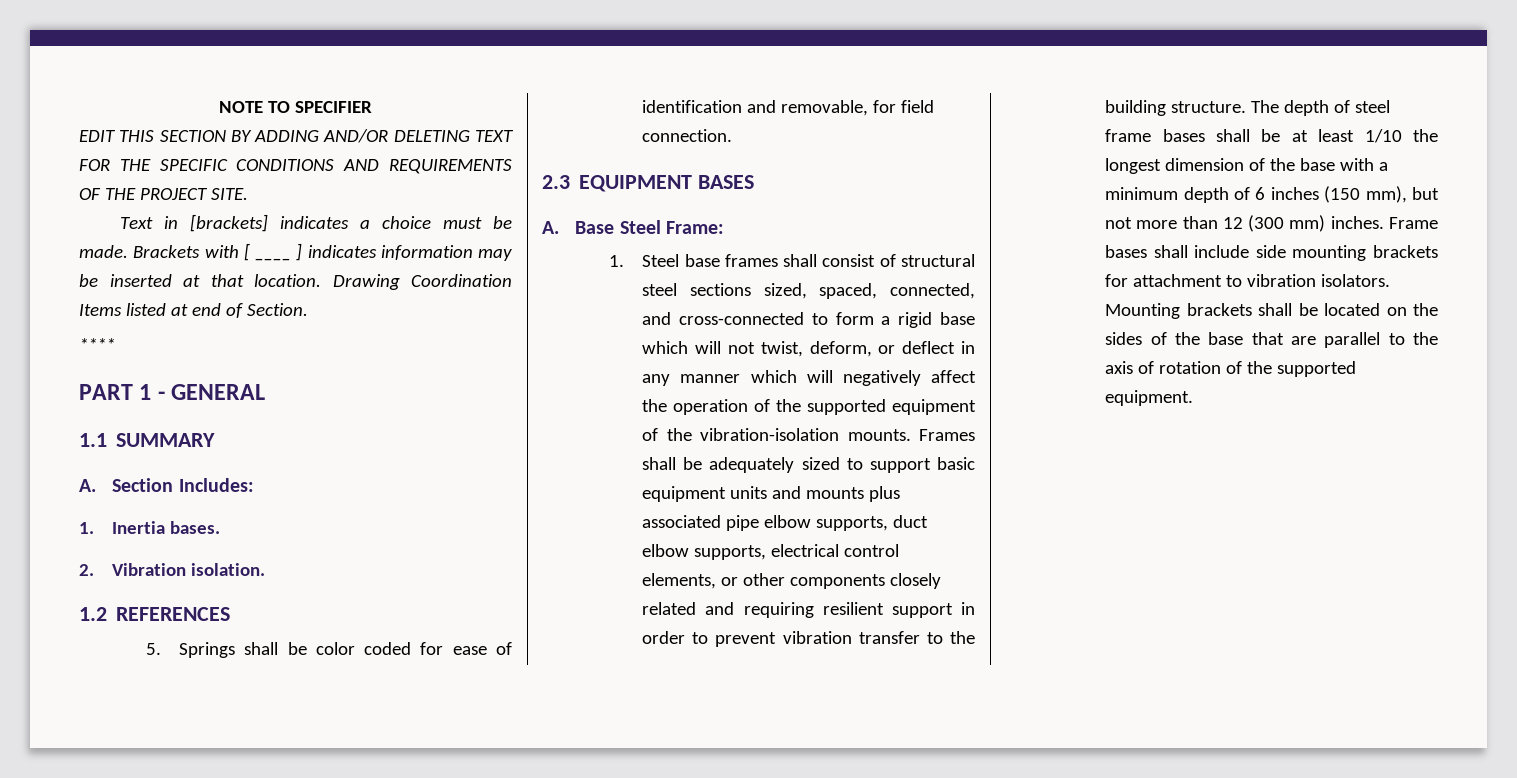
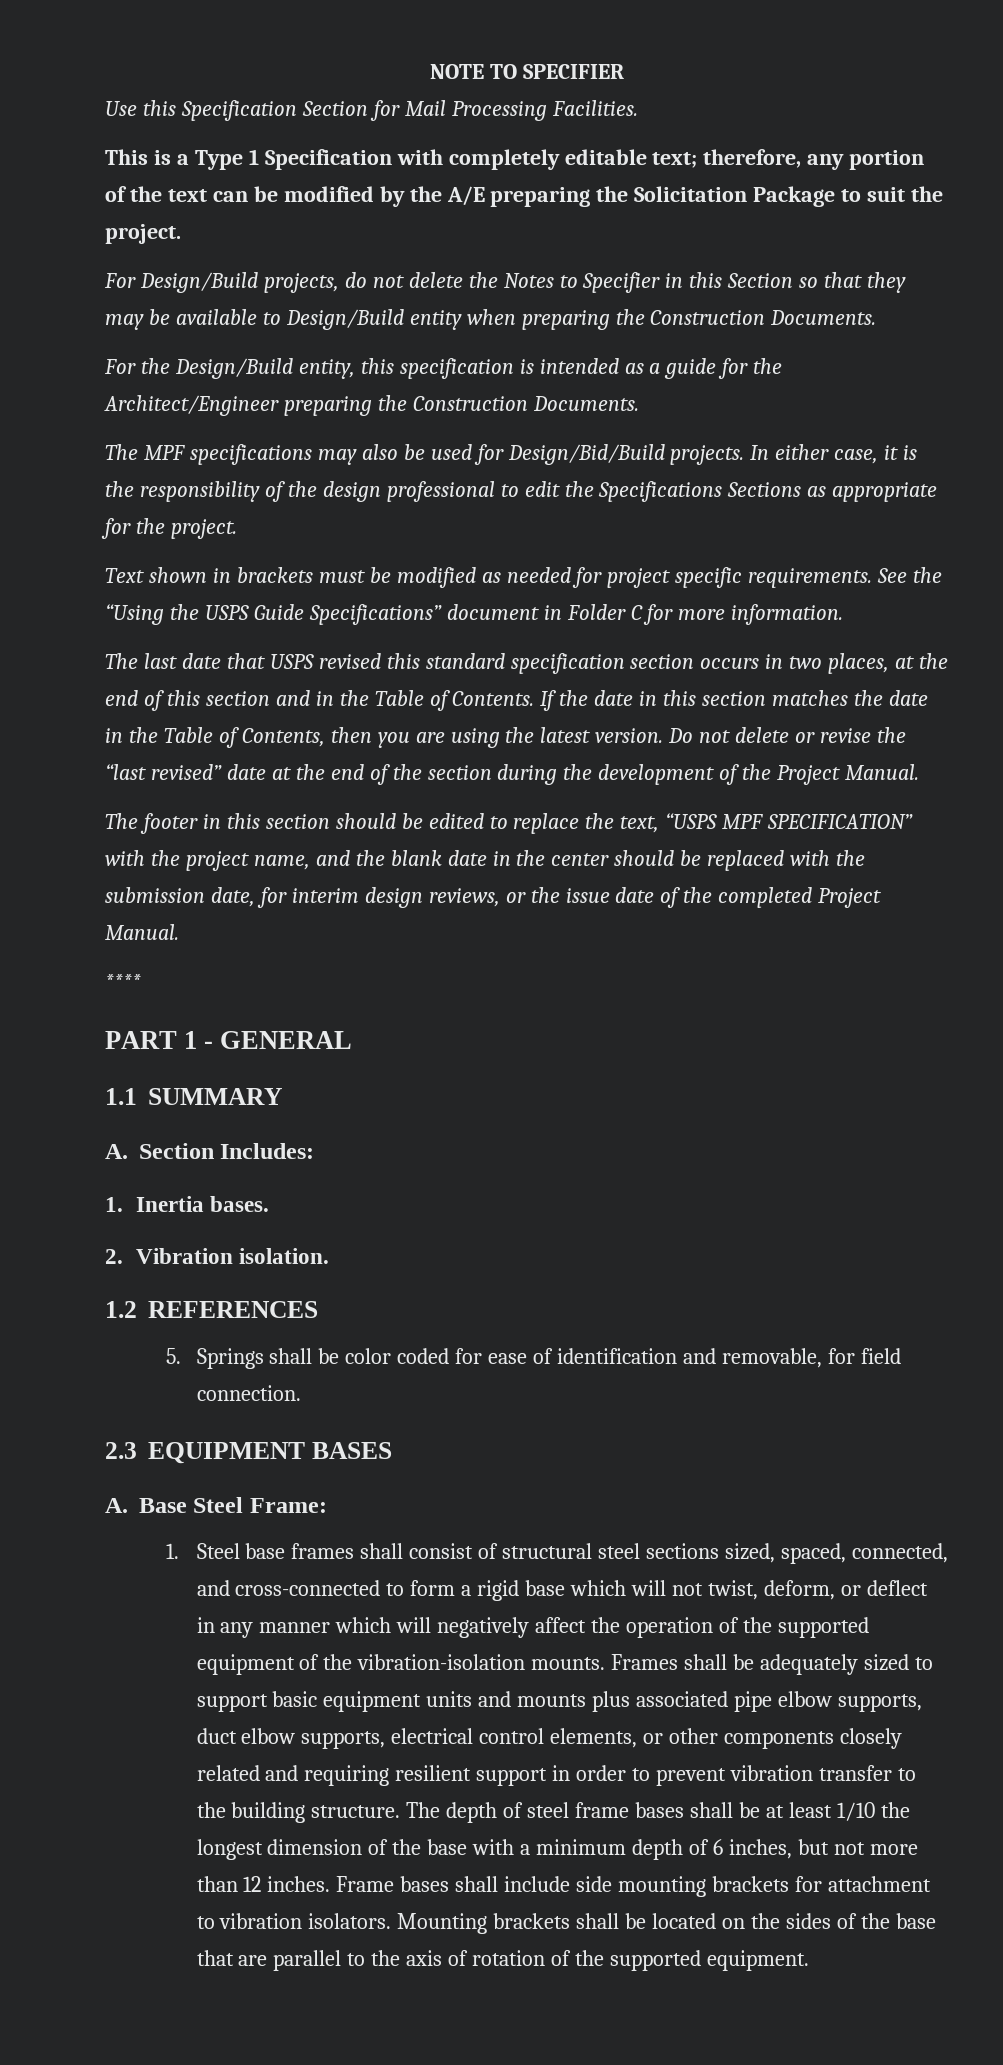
[79,129,514,143] [79,159,512,174] [79,188,248,200] [119,214,512,232] [79,243,512,261] [79,274,512,290] [79,303,308,318] EDIT THIS SECTION BY ADDING AND/OR DELETING TEXT FOR THE SPECIFIC CONDITIONS AND REQUIREMENTS OF THE PROJECT SITE. // Text in [brackets] indicates a choice must be made. Brackets with [ ____ ] indicates information may be inserted at that location. Drawing Coordination Items listed at end of Section. -> [105,100,638,121] [105,149,925,170] [105,186,944,207] [105,224,181,244] [104,272,907,293] [105,309,877,330] [104,358,783,379] [104,395,639,416] [105,444,918,465] [105,481,938,502] [101,518,237,539] [105,567,943,588] [105,604,844,625] [105,653,949,674] [105,690,928,711] [105,727,906,748] [105,764,920,785] [105,813,914,834] [105,850,866,871] [105,887,882,908] [105,924,179,940] Use this Specification Section for Mail Processing Facilities. // This is a Type 1 Specification with completely editable text; therefore, any portion of the text can be modified by the A/E preparing the Solicitation Package to suit the project. // For Design/Build projects, do not delete the Notes to Specifier in this Section so that they may be available to Design/Build entity when preparing the Construction Documents. // For the Design/Build entity, this specification is intended as a guide for the Architect/Engineer preparing the Construction Documents. // The MPF specifications may also be used for Design/Bid/Build projects. In either case, it is the responsibility of the design professional to edit the Specifications Sections as appropriate for the project. // Text shown in brackets must be modified as needed for project specific requirements. See the “Using the USPS Guide Specifications” document in Folder C for more information. // The last date that USPS revised this standard specification section occurs in two places, at the end of this section and in the Table of Contents. If the date in this section matches the date in the Table of Contents, then you are using the latest version. Do not delete or revise the “last revised” date at the end of the section during the development of the Project Manual. // The footer in this section should be edited to replace the text, “USPS MPF SPECIFICATION” with the project name, and the blank date in the center should be replaced with the submission date, for interim design reviews, or the issue date of the completed Project Manual.
[1270,186,1407,203] inches (150 mm), -> [728,1839,792,1859] inches,
[1248,215,1326,232] (300 mm) -> (262, 1884) none

